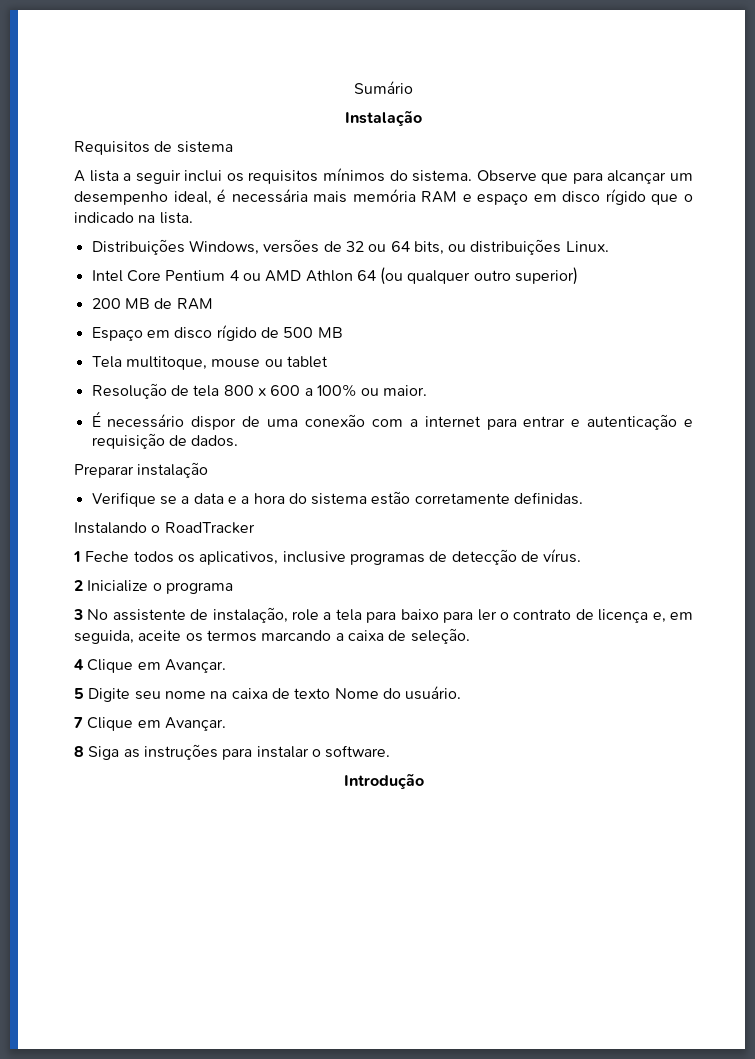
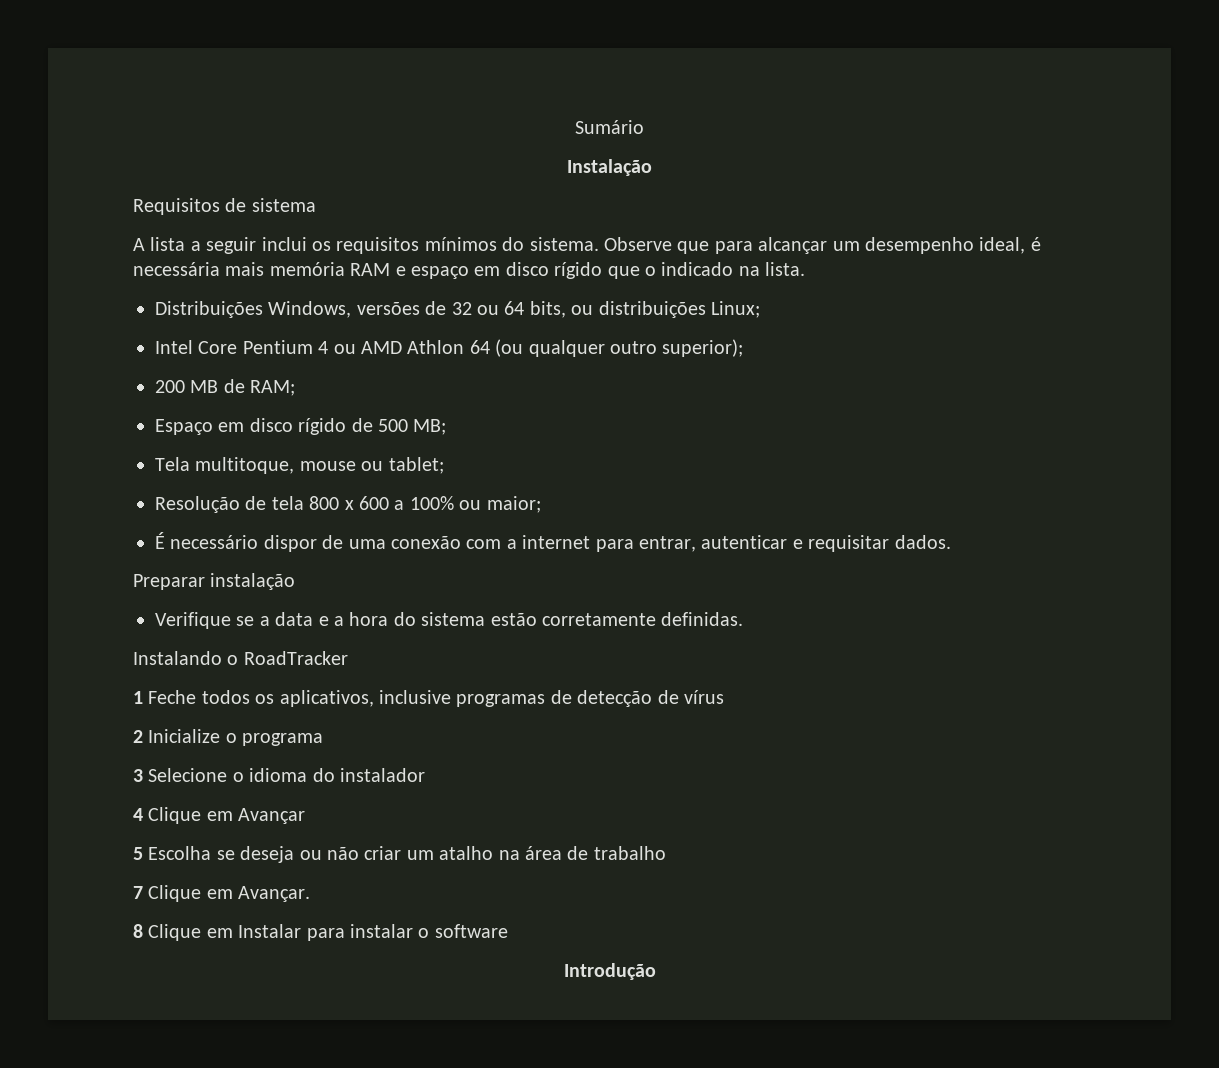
[565,241,609,252] Linux. -> [710,301,760,318] Linux;
[515,267,579,285] superior) -> [662,339,744,357] superior);
[176,298,213,310] RAM -> [250,380,296,396] RAM;
[317,327,343,338] MB -> [413,419,447,435] MB;
[286,356,328,368] tablet -> [388,457,444,474] tablet;
[383,385,428,396] maior. -> [486,496,541,513] maior;
[523,414,693,430] [91,433,187,449] entrar e autenticação e requisição de -> [638,535,890,552] entrar, autenticar e requisitar
[543,549,582,563] vírus. -> [683,690,724,704] vírus
[87,607,694,623] [74,628,470,644] No assistente de instalação, role a tela para baixo para ler o contrato de licença e, em seguida, aceite os termos marcando a caixa de seleção. -> [148,768,425,782] Selecione o idioma do instalador
[164,659,226,673] Avançar. -> [238,808,306,824] Avançar
[88,686,462,702] Digite seu nome na caixa de texto Nome do usuário. -> [148,846,666,863] Escolha se deseja ou não criar um atalho na área de trabalho
[88,744,218,760] Siga as instruções -> [148,924,302,941] Clique em Instalar
[325,745,391,758] software. -> [434,924,508,938] software

